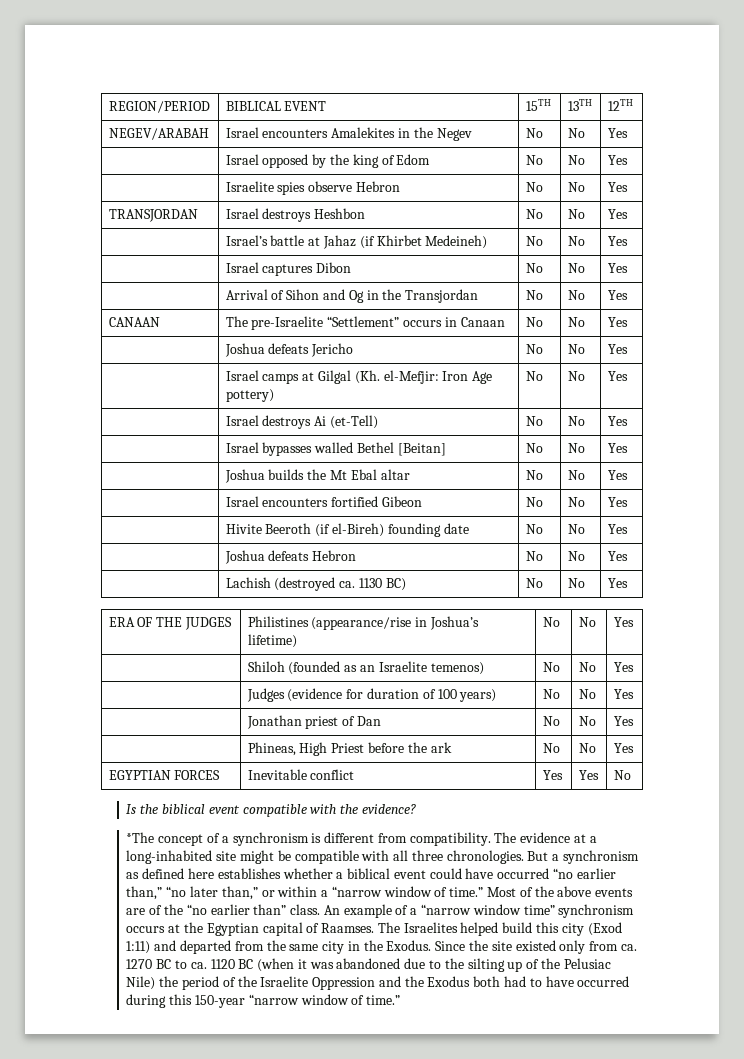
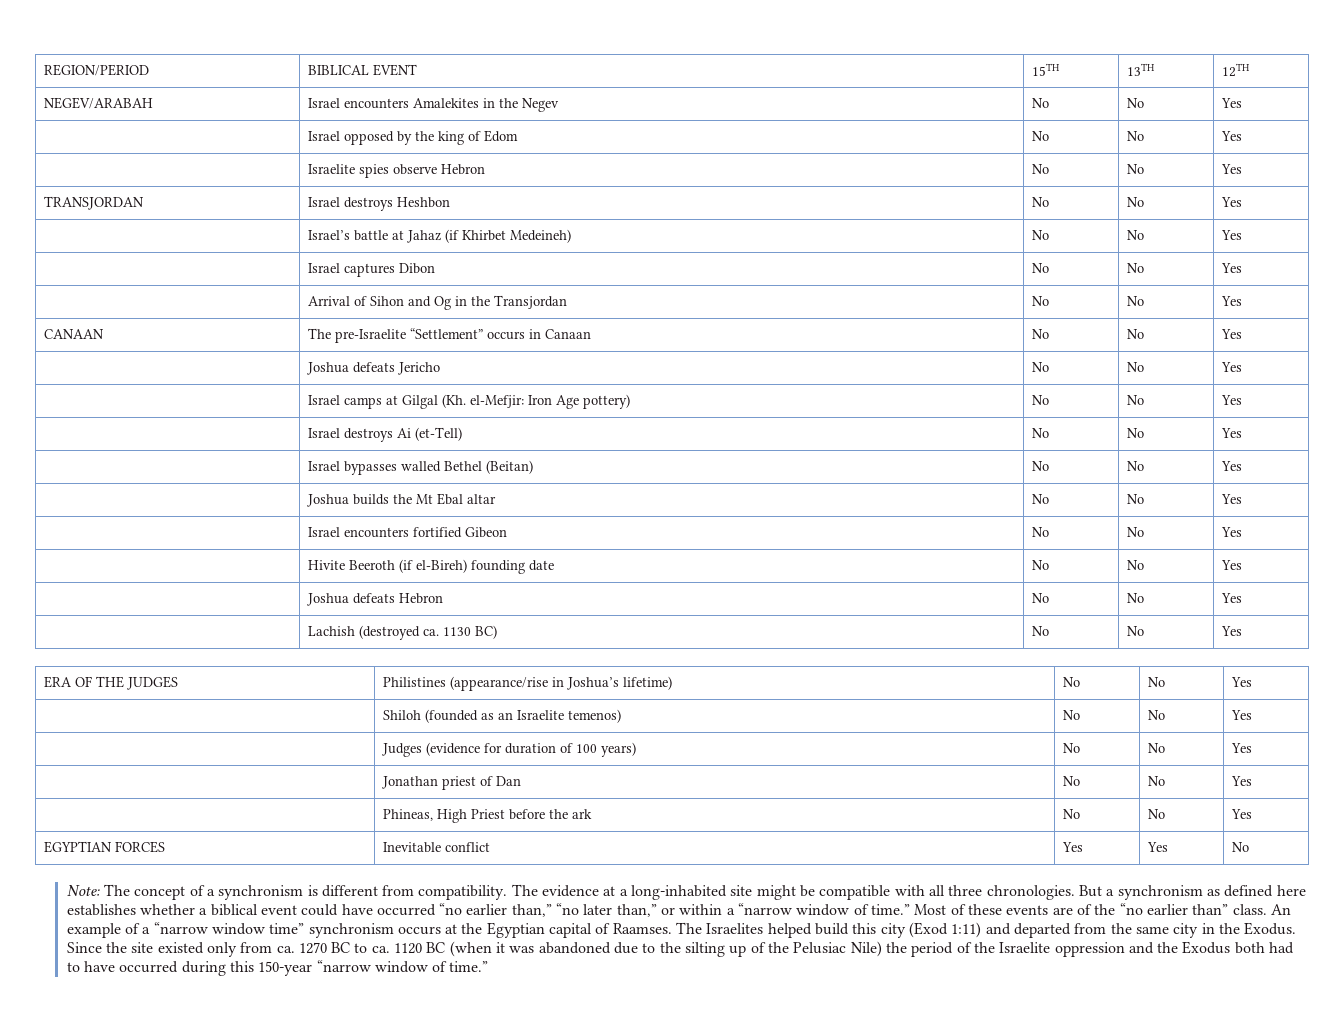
[397,443,446,456] [Beitan] -> [485,460,533,474] (Beitan)
[126,804,416,817] [126,832,155,843] Is the biblical event compatible with the evidence? // *The -> [66,884,130,896] Note: The
[534,886,592,897] the above -> [967,904,1002,915] these
[312,977,376,990] Oppression -> [1054,942,1125,957] oppression

